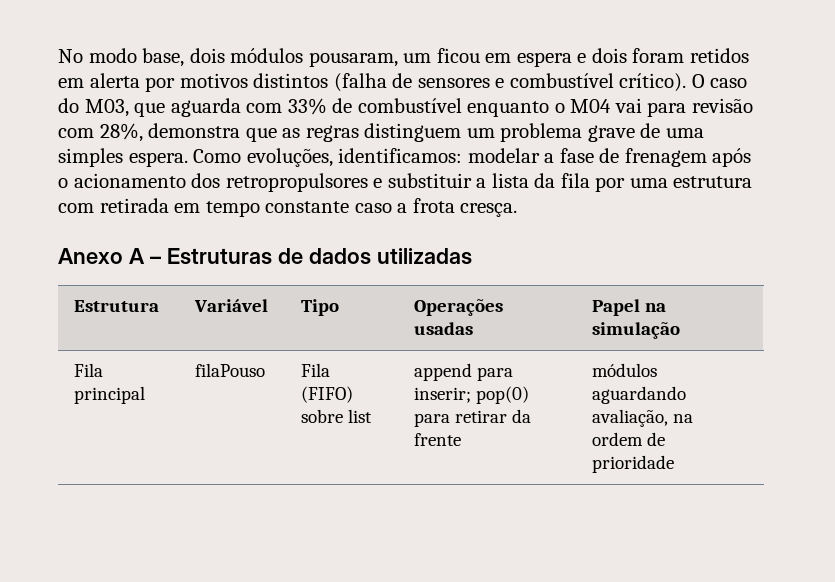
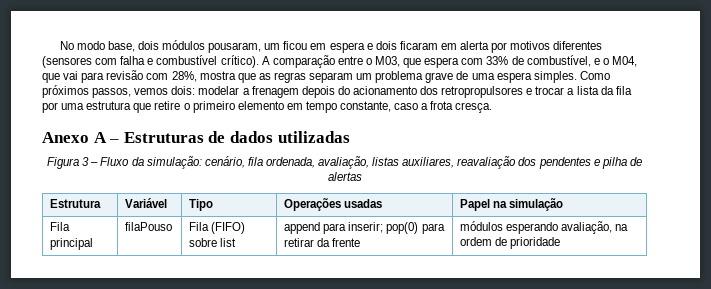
[632,48,749,63] foram retidos -> [399,41,438,50] ficaram
[253,73,748,92] [58,98,79,113] distintos (falha de sensores e combustível crítico). O caso do -> [553,41,603,50] [42,55,372,68] diferentes (sensores com falha e combustível crítico). A comparação entre o
[170,98,241,117] aguarda -> [424,57,460,68] espera
[357,98,612,117] combustível enquanto o M04 -> [526,55,637,67] [42,73,60,83] combustível, e o M04, que
[148,123,241,138] demonstra -> [199,71,236,80] mostra
[364,123,462,142] distinguem -> [309,72,354,83] separam
[58,148,752,167] [58,178,68,188] simples espera. Como evoluções, identificamos: modelar a fase de frenagem após o -> [496,71,610,83] [42,85,350,98] espera simples. Como próximos passos, vemos dois: modelar a frenagem depois do
[387,173,472,188] substituir -> [535,86,565,95] trocar
[58,198,169,213] com retirada -> [133,101,284,113] que retire o primeiro elemento
[265,201,350,213] constante -> [340,101,392,112] constante,
(472, 256) none -> [47,156,642,169] [327,172,362,181] // Figura 3 – Fluxo da simulação: cenário, fila ordenada, avaliação, listas auxiliares, reavaliação dos pendentes e pilha de alertas
[592,386,687,404] aguardando -> [506,222,559,234] esperando

